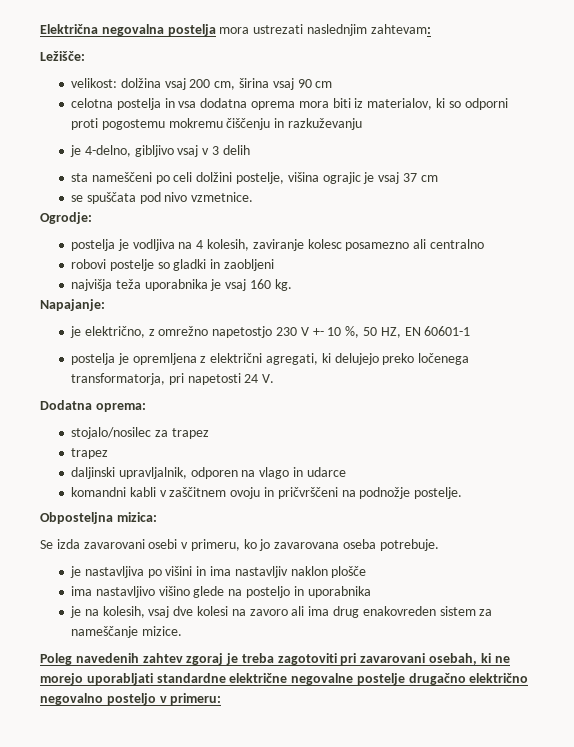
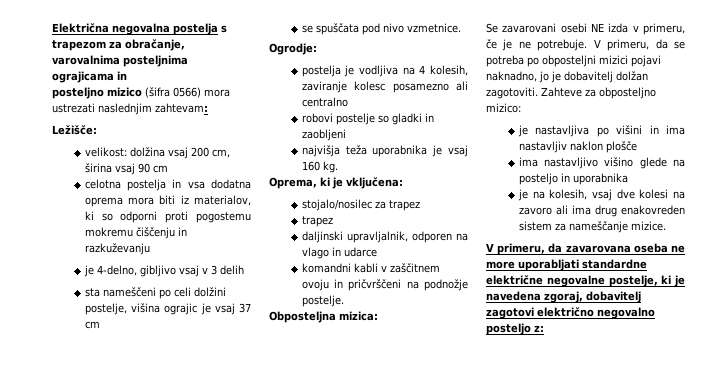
(216, 30) none -> [221,25,227,33] [52,39,185,51] [52,55,188,67] [52,71,127,83] [52,87,201,99] s trapezom za obračanje, varovalnima posteljnima ograjicama in // posteljno mizico (šifra 0566)
[40,299,105,311] [70,326,471,338] [71,353,470,365] [71,373,275,385] [40,400,146,412] Napajanje: // je električno, z omrežno napetostjo 230 V +- 10 %, 50 HZ, EN 60601-1 // postelja je opremljena z električni agregati, ki delujejo preko ločenega transformatorja, pri napetosti 24 V. // Dodatna oprema: -> [269,177,403,189] Oprema, ki je vključena:
[56,539,80,549] izda -> (498, 28) none
[181,539,439,551] v primeru, ko jo zavarovana oseba potrebuje. -> [591,23,685,35] [486,39,685,51] [486,55,661,67] [486,71,648,83] [486,87,656,99] [486,103,521,113] NE izda v primeru, če je ne potrebuje. V primeru, da se potreba po obposteljni mizici pojavi naknadno, jo je dobavitelj dolžan zagotoviti. Zahteve za obposteljno mizico:
[40,653,510,665] [40,673,466,685] Poleg navedenih zahtev zgoraj je treba zagotoviti pri zavarovani osebah, ki ne morejo uporabljati standardne električne negovalne postelje drugačno -> [486,243,685,255] [486,259,647,271] [486,275,685,287] [486,291,641,303] [486,307,534,319] V primeru, da zavarovana oseba ne more uporabljati standardne električne negovalne postelje, ki je navedena zgoraj, dobavitelj zagotovi
[159,693,222,705] v primeru: -> [534,325,544,332] z:

